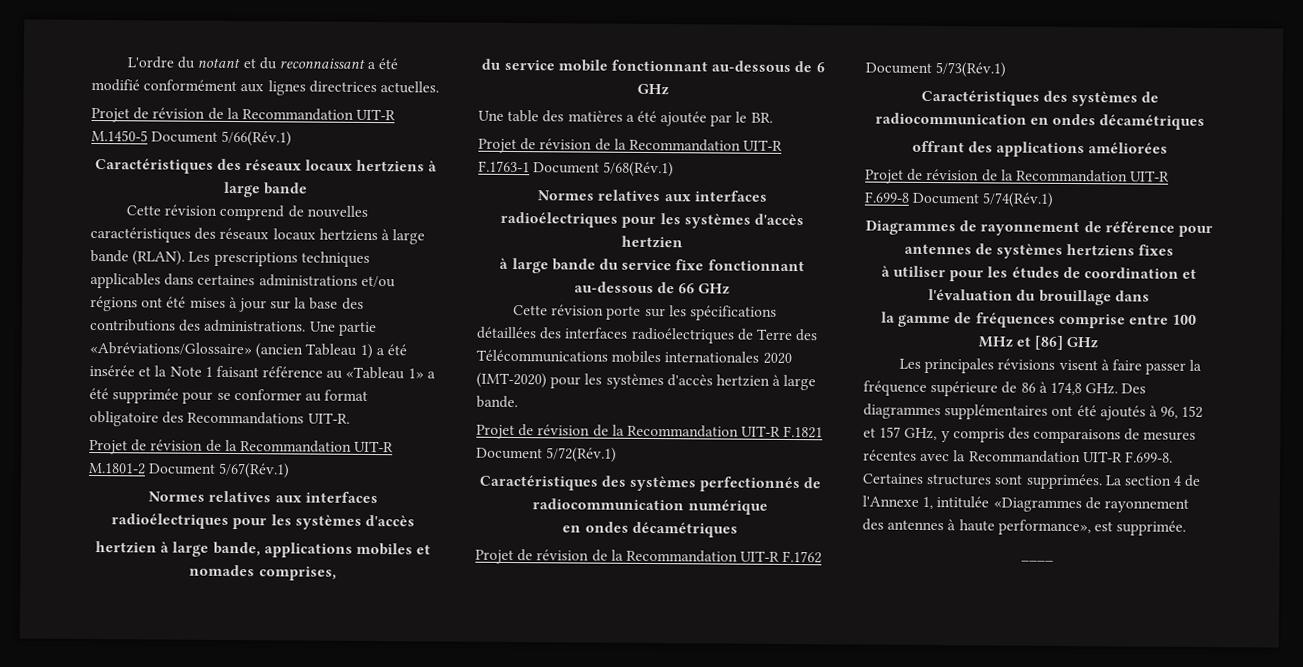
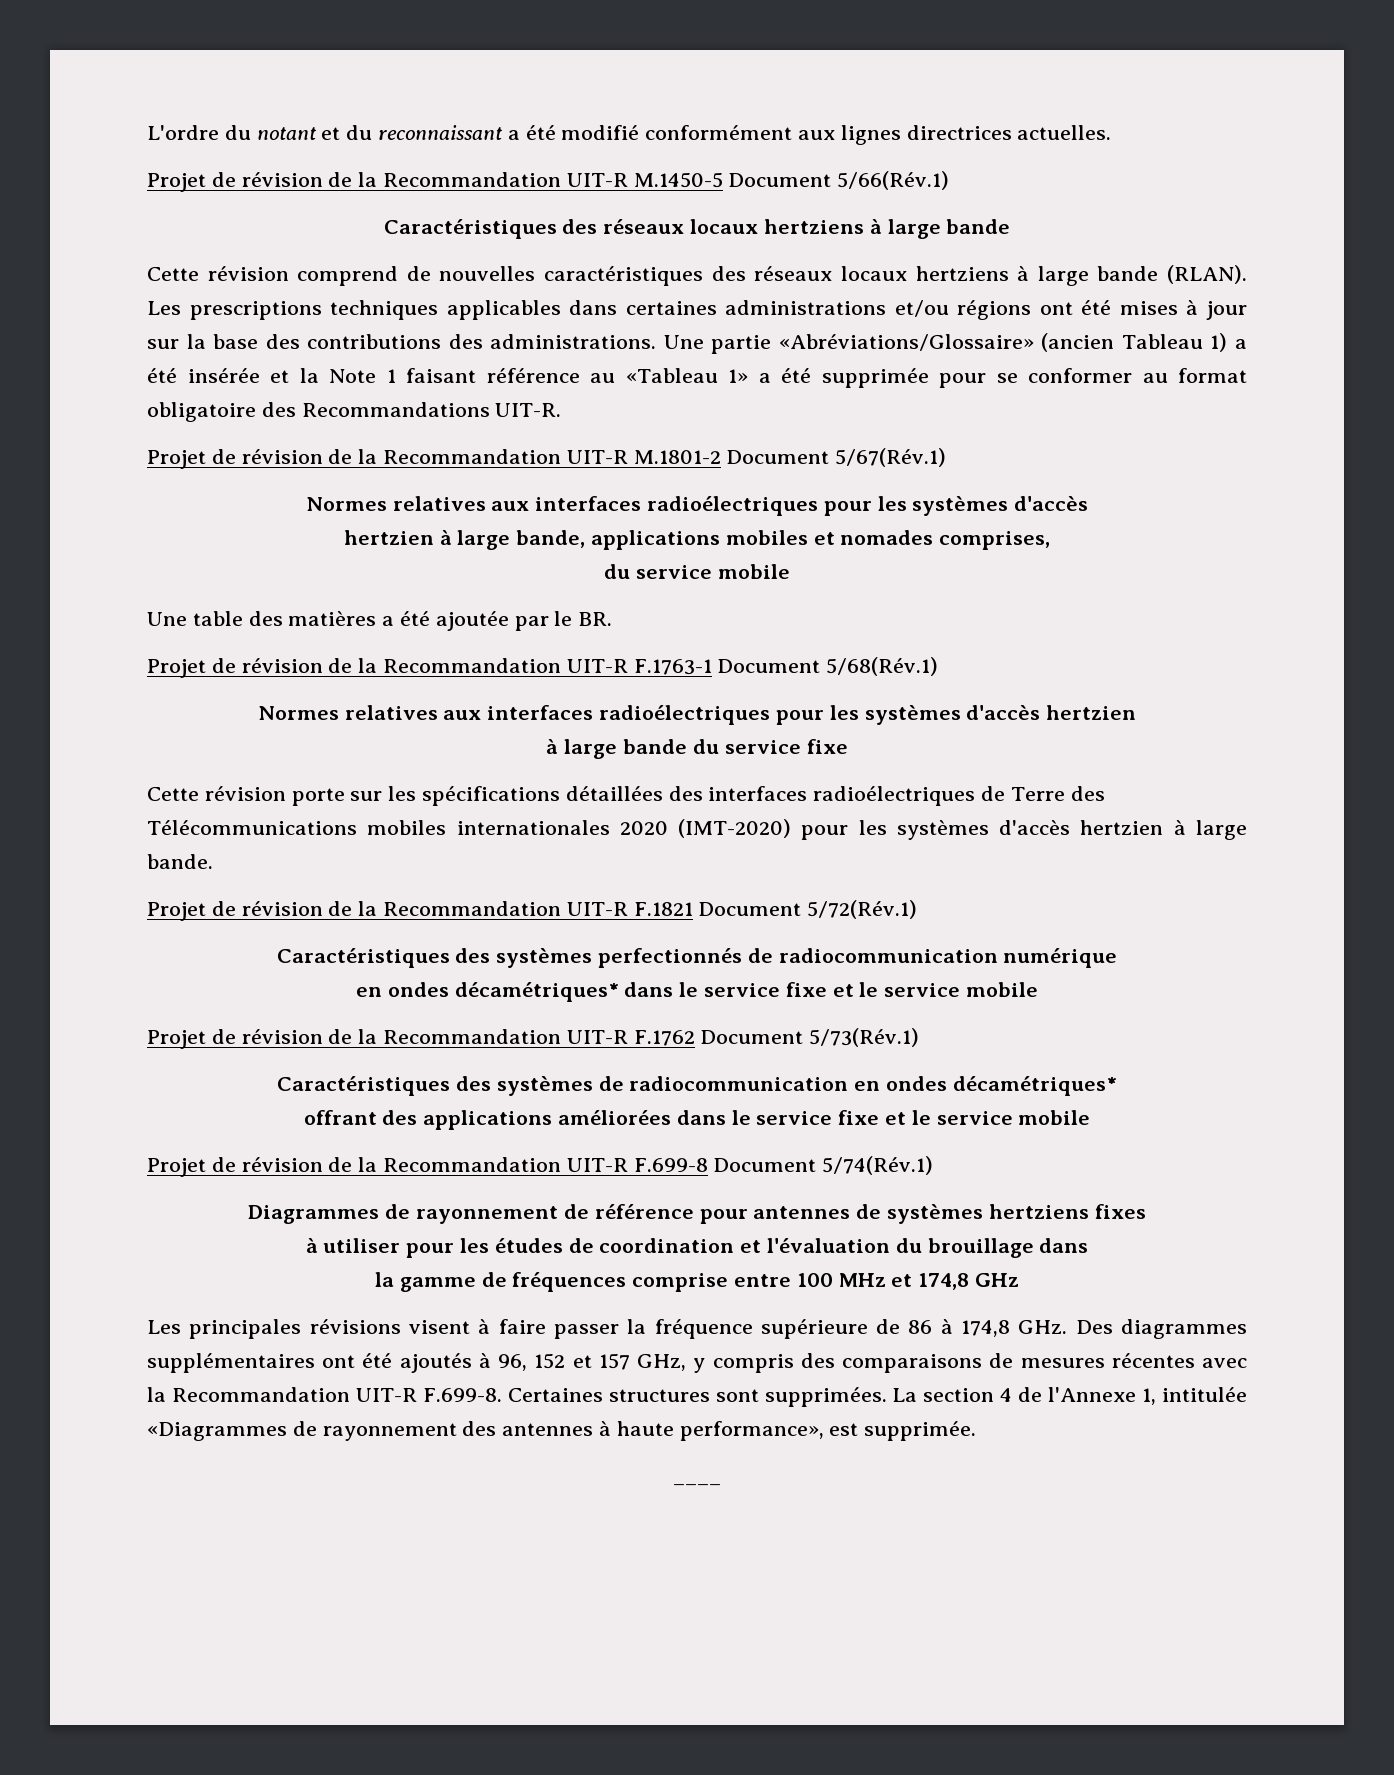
[611,59,825,73] [637,83,669,96] fonctionnant au-dessous de 6 GHz -> (790, 571) none
[707,259,805,272] [573,281,731,295] fonctionnant au-dessous de 66 GHz -> (848, 746) none
[631,521,738,538] décamétriques -> [454,982,1039,1002] décamétriques* dans le service fixe et le service mobile
[1099,114,1206,130] décamétriques -> [952,1076,1117,1096] décamétriques*
(1169, 148) none -> [676,1110,1091,1125] dans le service fixe et le service mobile
[1034,335,1064,350] [86] -> [918,1273,970,1290] 174,8

